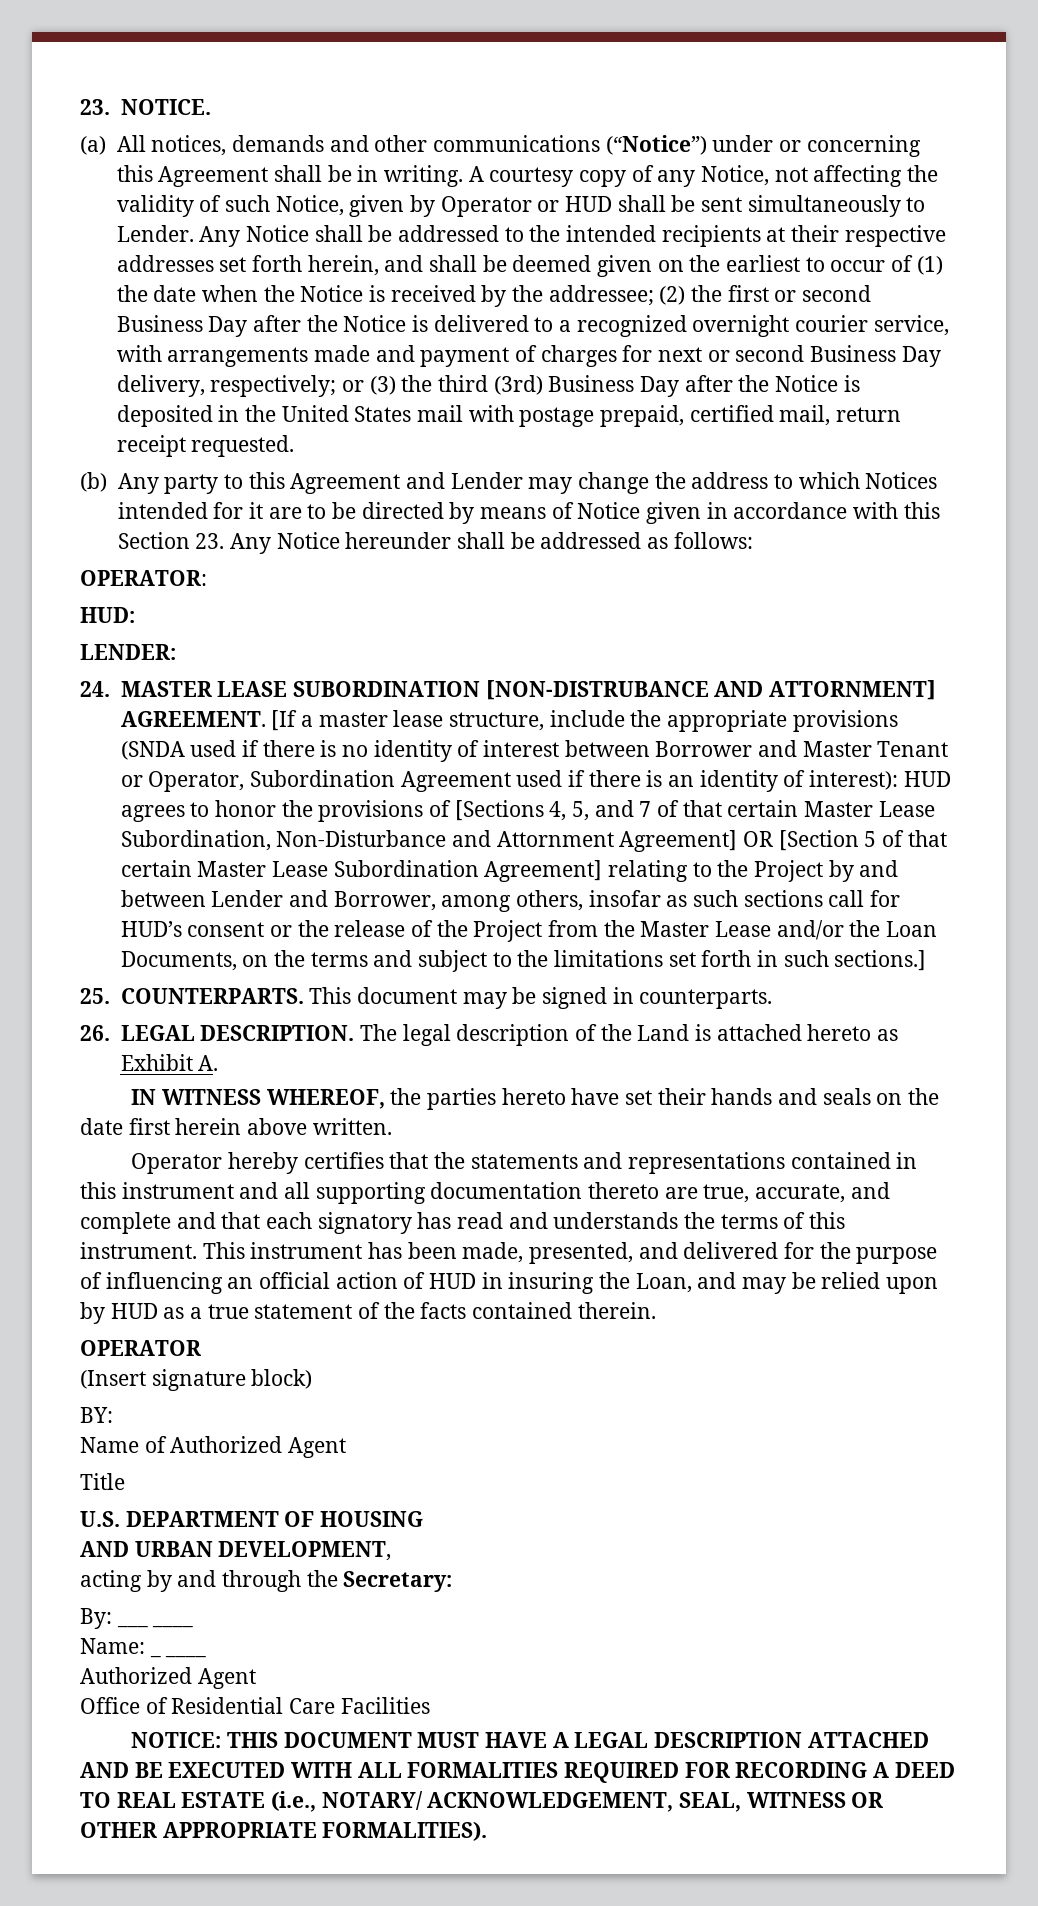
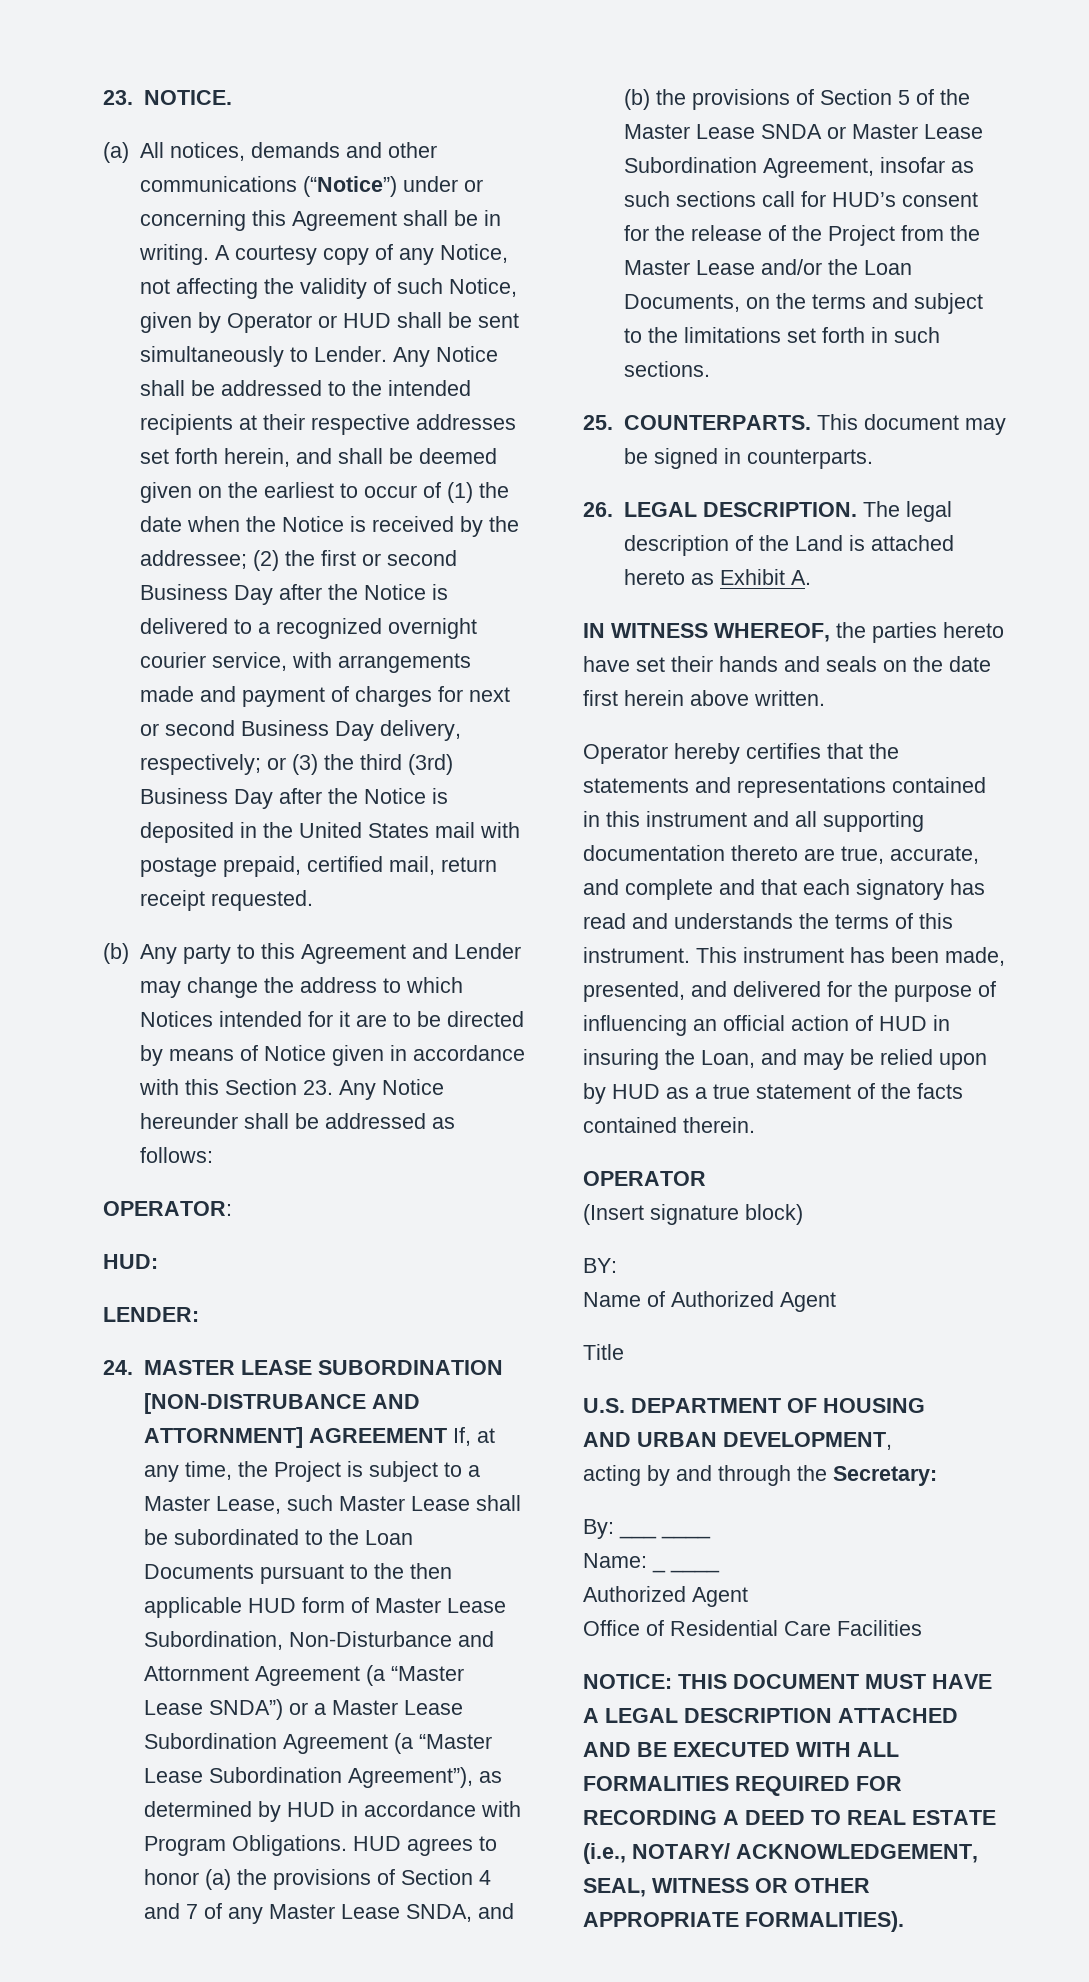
[120,710,898,732] [120,740,949,762] [120,770,951,792] [120,800,799,822] AGREEMENT. [If a master lease structure, include the appropriate provisions (SNDA used if there is no identity of interest between Borrower and Master Tenant or Operator, Subordination Agreement used if there is an identity of interest): HUD agrees to honor the provisions of [Sections 4, 5, and 7 of that certain -> [308,1427,495,1446] [143,1461,480,1482] [143,1495,521,1514] [143,1529,413,1545] [143,1563,452,1584] [143,1597,369,1618] AGREEMENT If, at any time, the Project is subject to a Master Lease, such Master Lease shall be subordinated to the Loan Documents pursuant to the then applicable HUD form of
[619,830,947,852] [120,860,899,882] [120,890,583,912] Agreement] OR [Section 5 of that certain Master Lease Subordination Agreement] relating to the Project by and between Lender and Borrower, among others, -> [254,1665,464,1686] [143,1699,463,1720] [143,1733,492,1754] [143,1767,502,1788] [143,1801,521,1822] [143,1835,497,1856] [143,1869,491,1890] [143,1903,514,1924] [623,89,970,110] [623,124,983,139] [623,157,874,178] Agreement (a “Master Lease SNDA”) or a Master Lease Subordination Agreement (a “Master Lease Subordination Agreement”), as determined by HUD in accordance with Program Obligations. HUD agrees to honor (a) the provisions of Section 4 and 7 of any Master Lease SNDA, and (b) the provisions of Section 5 of the Master Lease SNDA or Master Lease Subordination Agreement,
[269,925,292,937] or -> [623,225,649,241] for
[834,950,927,971] sections.] -> [623,361,710,377] sections.

